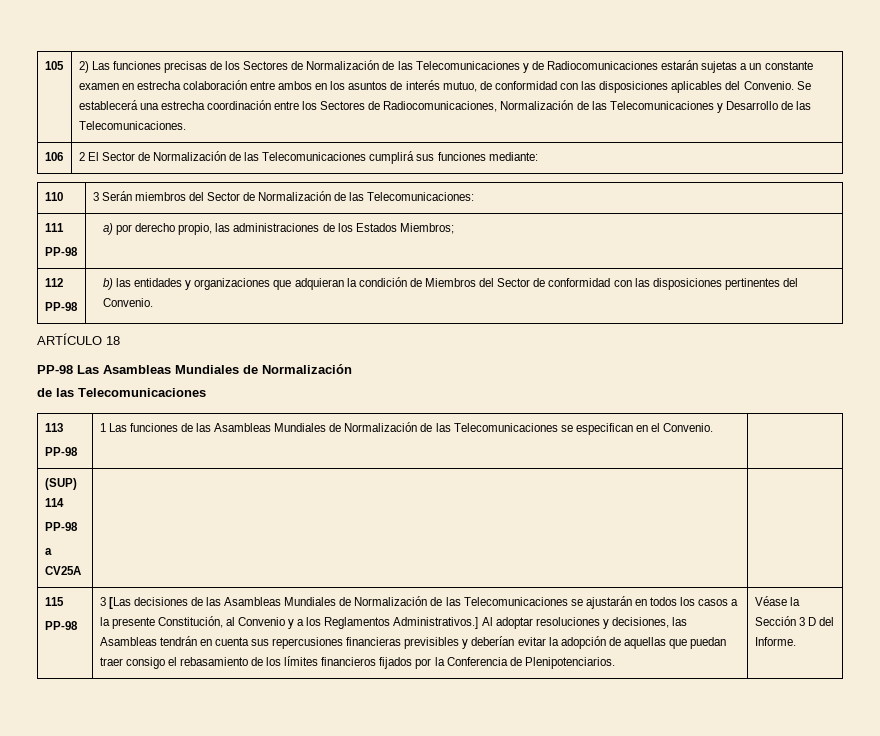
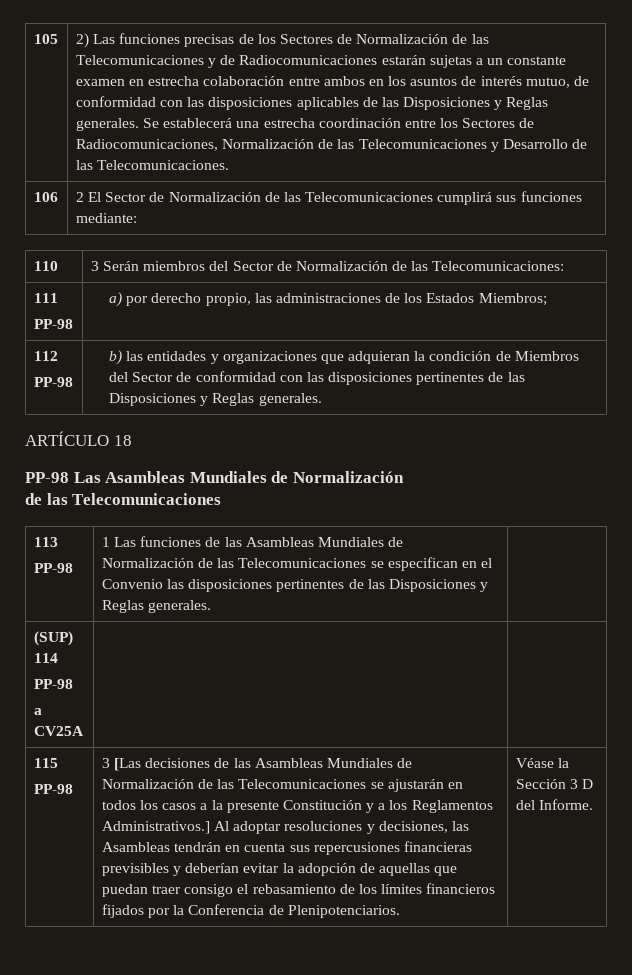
[725,81,794,90] del Convenio. -> [362,97,549,110] [75,118,139,131] de las Disposiciones y Reglas generales.
[782,278,798,287] [102,298,153,307] del Convenio. -> [488,372,525,382] [108,393,322,406] de las Disposiciones y Reglas generales.
[663,423,714,432] Convenio. -> [101,579,489,592] [101,600,211,613] Convenio las disposiciones pertinentes de las Disposiciones y Reglas generales.
[157,616,285,628] Constitución, al Convenio -> [282,800,362,810] Constitución

